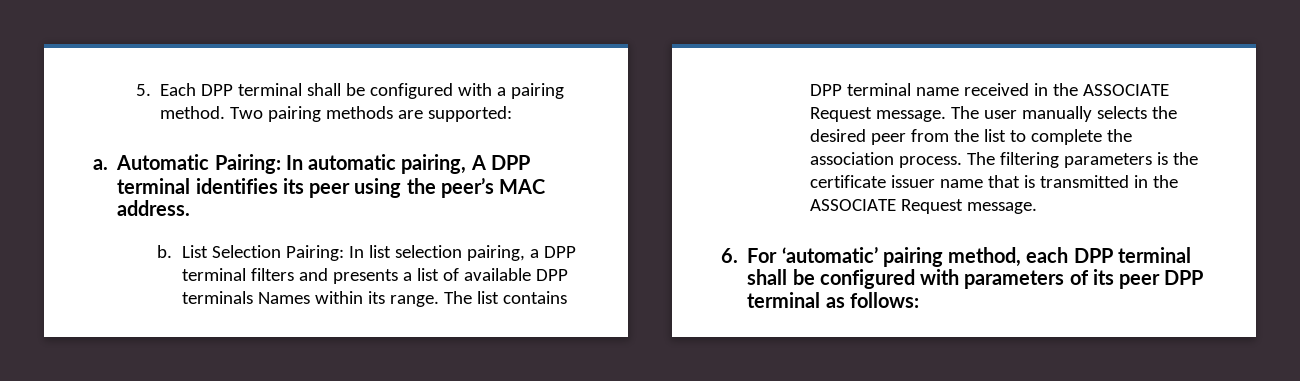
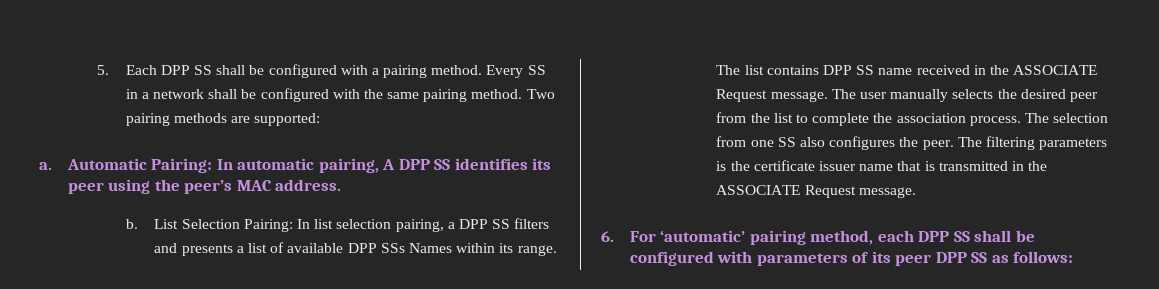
[238,83,303,96] terminal -> [193,65,212,75] SS
(226, 112) none -> [486,65,546,78] [125,88,523,102] Every SS in a network shall be configured with the same pairing method.
[117,178,191,194] terminal -> [434,159,451,170] SS
[181,268,246,281] terminal -> [492,219,511,229] SS
[181,291,253,304] terminals -> [380,243,405,253] SSs
[846,83,911,96] terminal -> [856,65,875,75] SS
(995, 158) none -> [1053,113,1109,123] [716,136,982,150] selection from one SS also configures the peer. The
[1117,247,1191,263] terminal -> [953,231,970,242] SS
[747,292,821,308] terminal -> [971,252,988,263] SS

